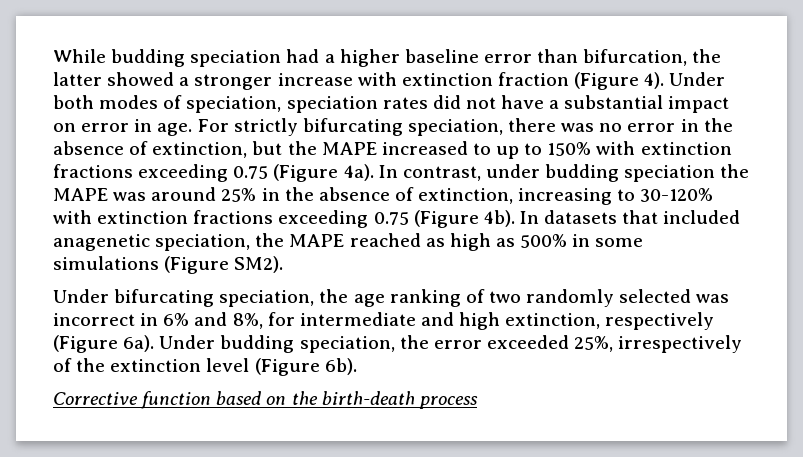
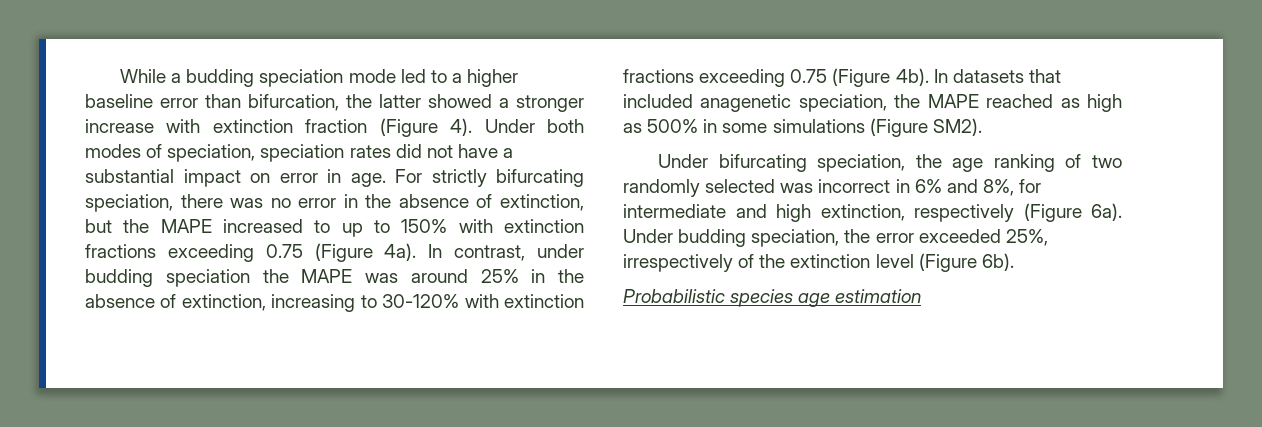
[111,49,320,67] budding speciation had -> [171,69,447,87] a budding speciation mode led to
[53,391,478,409] Corrective function based on the birth-death process -> [623,289,922,307] Probabilistic species age estimation

